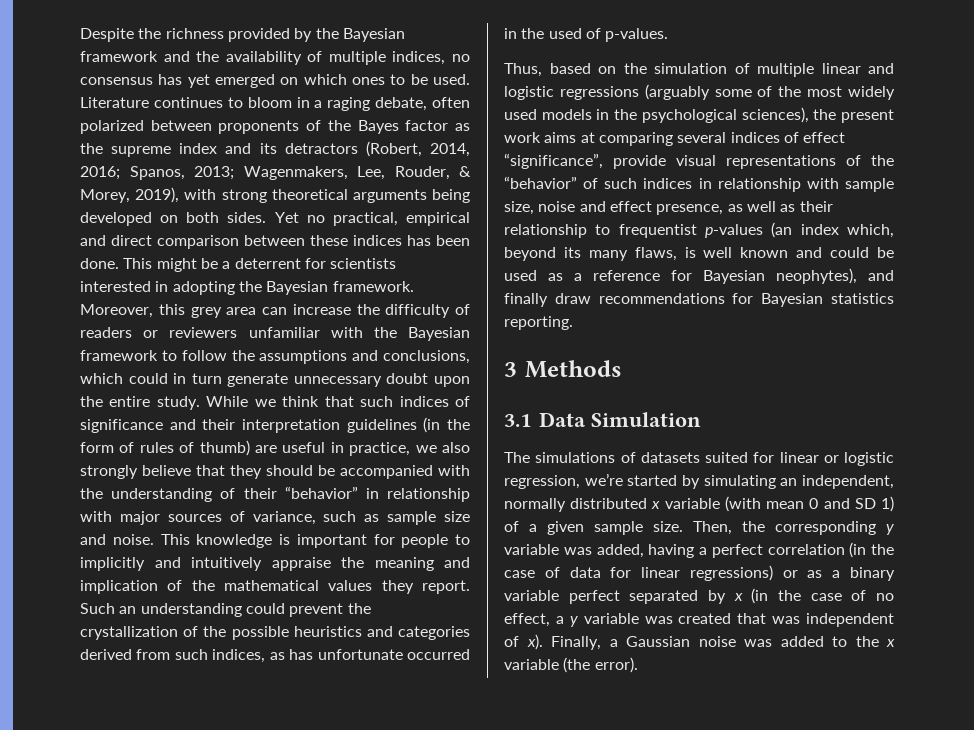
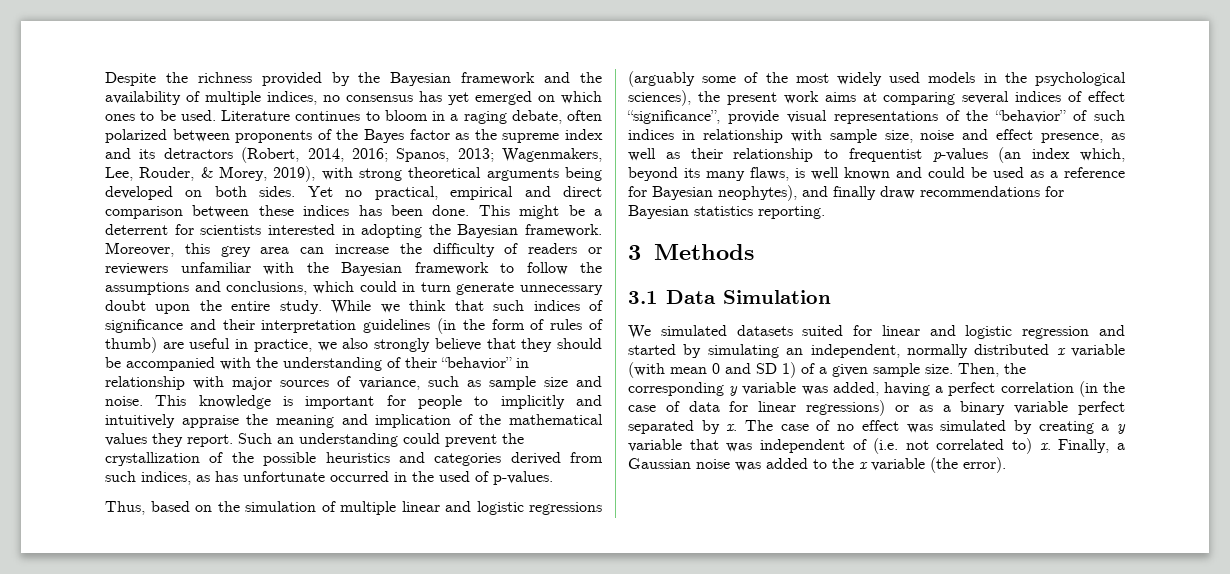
[504,452,636,463] The simulations of -> [628,325,727,339] We simulated
[823,452,894,466] [504,473,623,489] or logistic regression, we’re -> [929,325,1125,339] and logistic regression and
[733,588,894,604] [504,613,550,627] x (in the case of no effect, -> [726,420,1094,434] x. The case of no effect was simulated by creating
[644,613,732,624] was created -> (682, 445) none
[526,634,543,650] x). -> [873,438,1051,454] (i.e. not correlated to) x.

